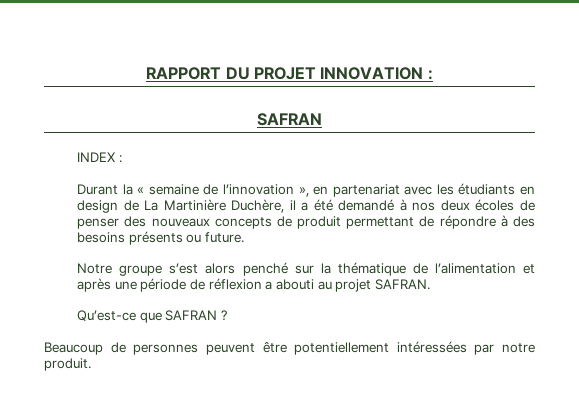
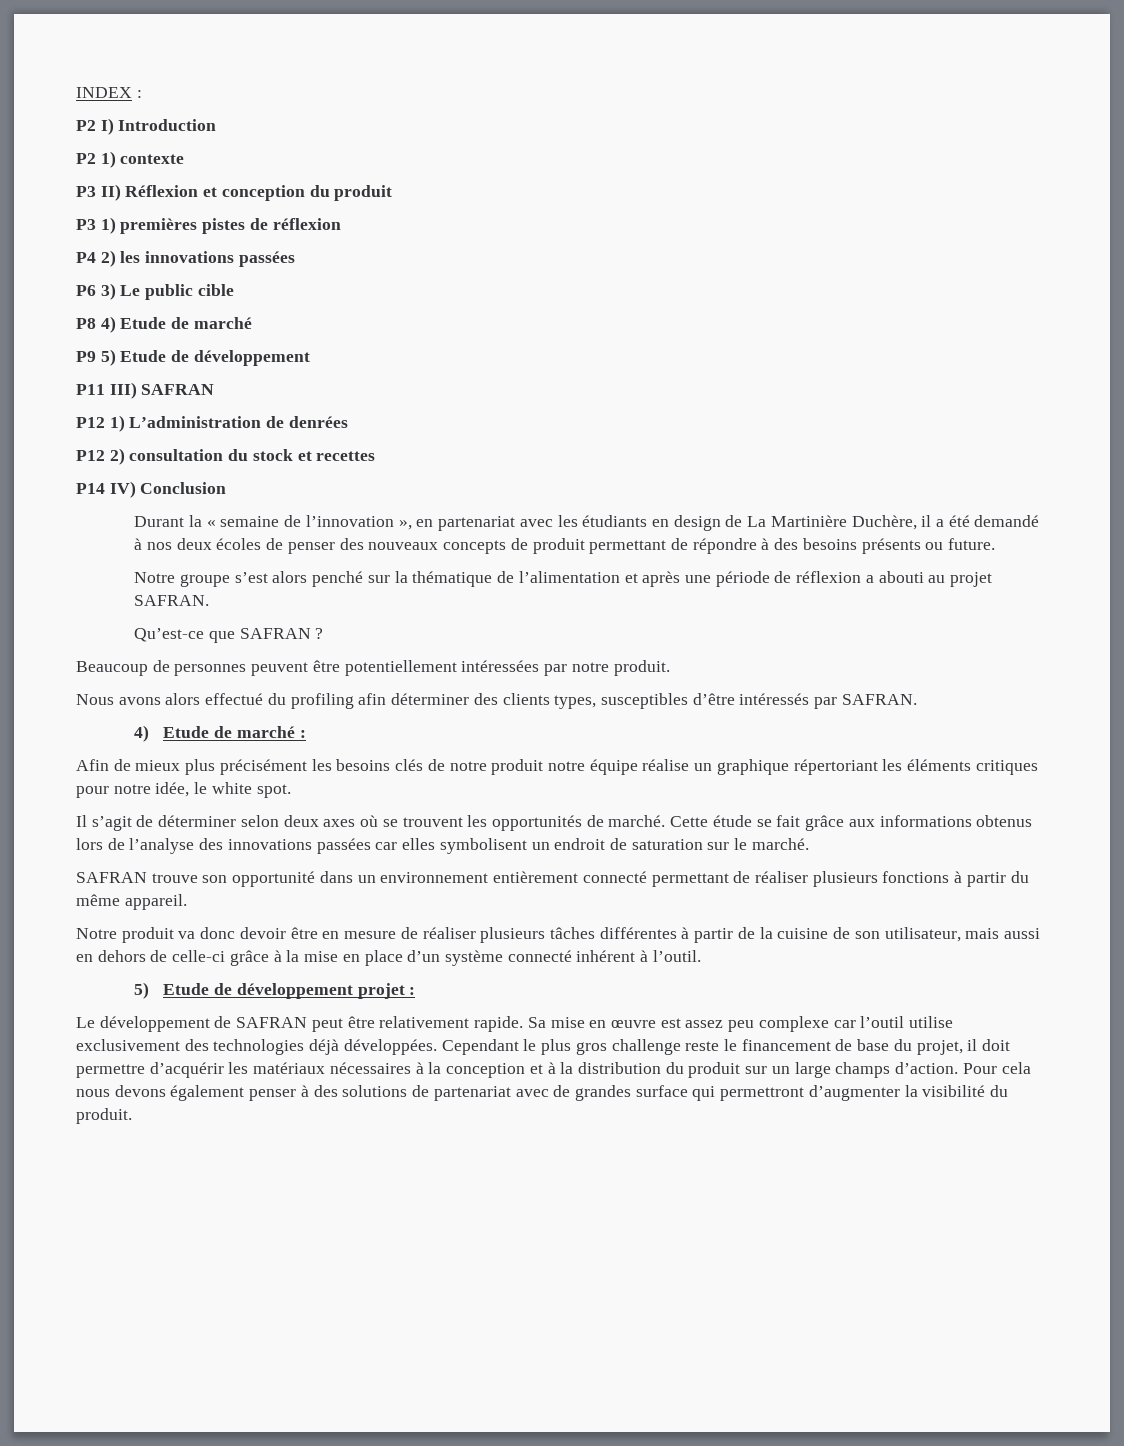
[146,67,433,80] [257,113,322,126] [77,152,122,163] RAPPORT DU PROJET INNOVATION : // SAFRAN // INDEX : -> [76,87,142,98] [76,118,217,135] [76,151,185,168] [76,184,393,201] [76,217,341,234] [76,250,295,267] [76,283,234,300] [76,316,252,333] [76,349,310,366] [76,382,215,399] [76,415,348,432] [76,448,376,465] [76,481,227,498] INDEX : // P2 I) Introduction // P2 1) contexte // P3 II) Réflexion et conception du produit // P3 1) premières pistes de réflexion // P4 2) les innovations passées // P6 3) Le public cible // P8 4) Etude de marché // P9 5) Etude de développement // P11 III) SAFRAN // P12 1) L’administration de denrées // P12 2) consultation du stock et recettes // P14 IV) Conclusion
(91, 364) none -> [76,693,917,709] [134,725,306,742] [76,759,1038,775] [76,782,291,798] [76,815,1033,831] [76,838,809,854] [76,871,1029,887] [76,894,187,910] [76,927,1040,943] [76,950,701,966] [134,982,416,999] [76,1016,954,1032] [76,1039,1011,1055] [76,1062,1031,1078] [76,1085,1009,1101] [76,1108,132,1124] // Nous avons alors effectué du profiling afin déterminer des clients types, susceptibles d’être intéressés par SAFRAN. // 4) Etude de marché : // Afin de mieux plus précisément les besoins clés de notre produit notre équipe réalise un graphique répertoriant les éléments critiques pour notre idée, le white spot. // Il s’agit de déterminer selon deux axes où se trouvent les opportunités de marché. Cette étude se fait grâce aux informations obtenus lors de l’analyse des innovations passées car elles symbolisent un endroit de saturation sur le marché. // SAFRAN trouve son opportunité dans un environnement entièrement connecté permettant de réaliser plusieurs fonctions à partir du même appareil. // Notre produit va donc devoir être en mesure de réaliser plusieurs tâches différentes à partir de la cuisine de son utilisateur, mais aussi en dehors de celle-ci grâce à la mise en place d’un système connecté inhérent à l’outil. // 5) Etude de développement projet : // Le développement de SAFRAN peut être relativement rapide. Sa mise en œuvre est assez peu complexe car l’outil utilise exclusivement des technologies déjà développées. Cependant le plus gros challenge reste le financement de base du projet, il doit permettre d’acquérir les matériaux nécessaires à la conception et à la distribution du produit sur un large champs d’action. Pour cela nous devons également penser à des solutions de partenariat avec de grandes surface qui permettront d’augmenter la visibilité du produit.

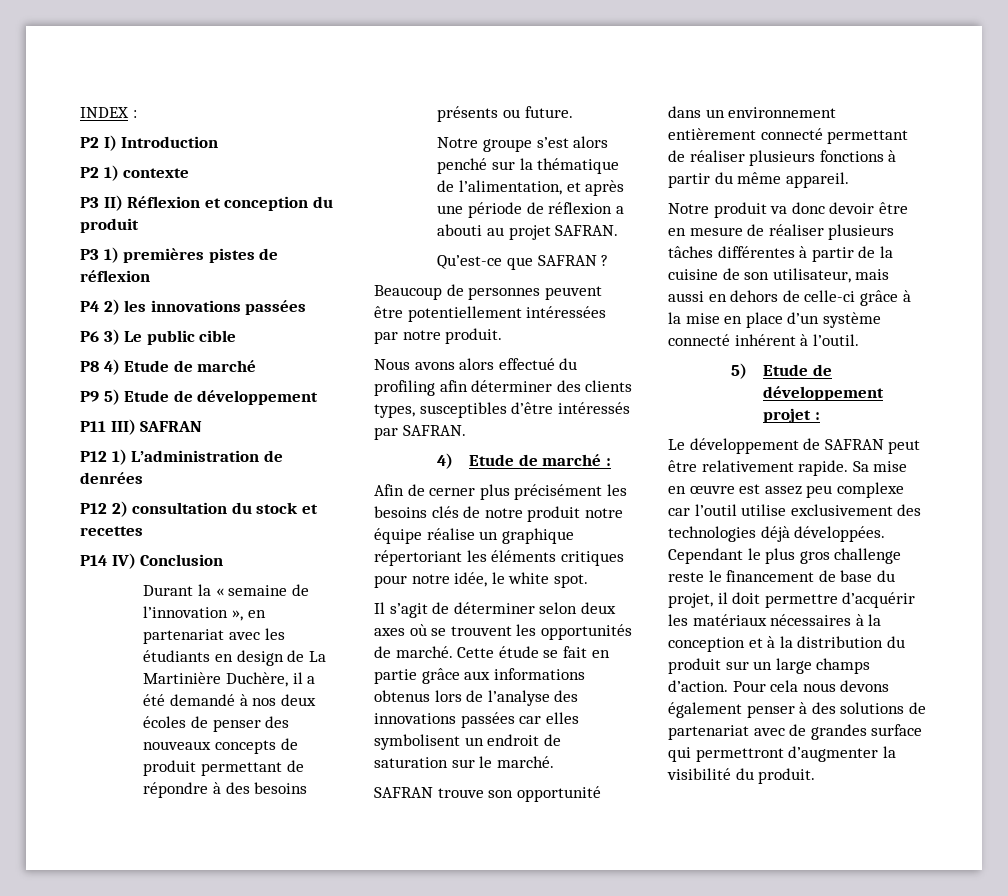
[518,571,620,583] l’alimentation -> [459,180,563,195] l’alimentation,
[135,760,181,771] mieux -> [429,488,476,496] cerner
(801, 821) none -> [591,650,610,658] [374,669,417,684] en partie

